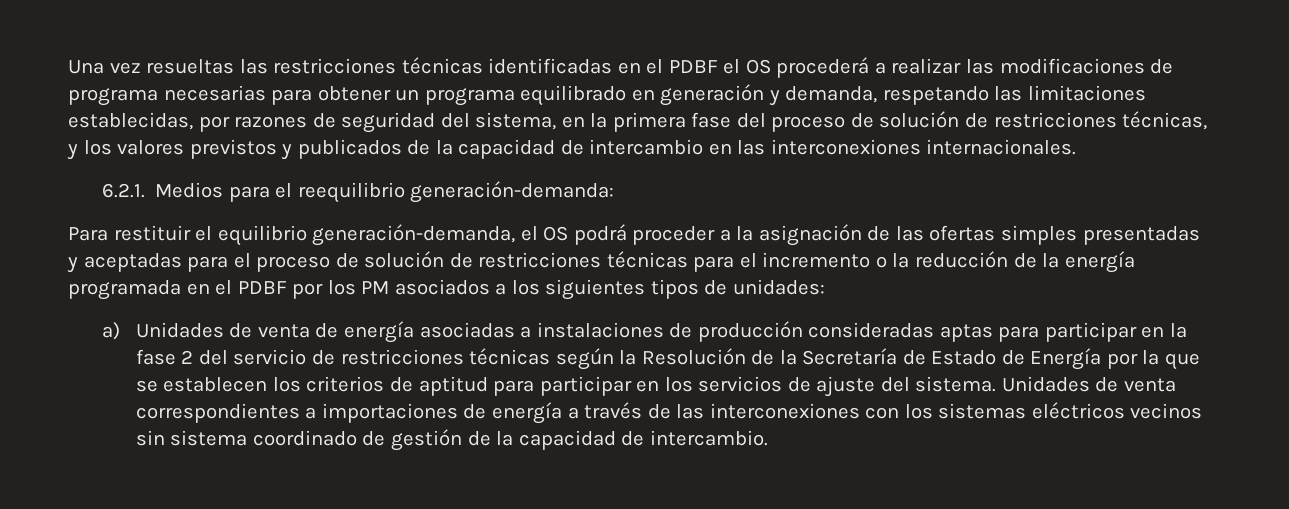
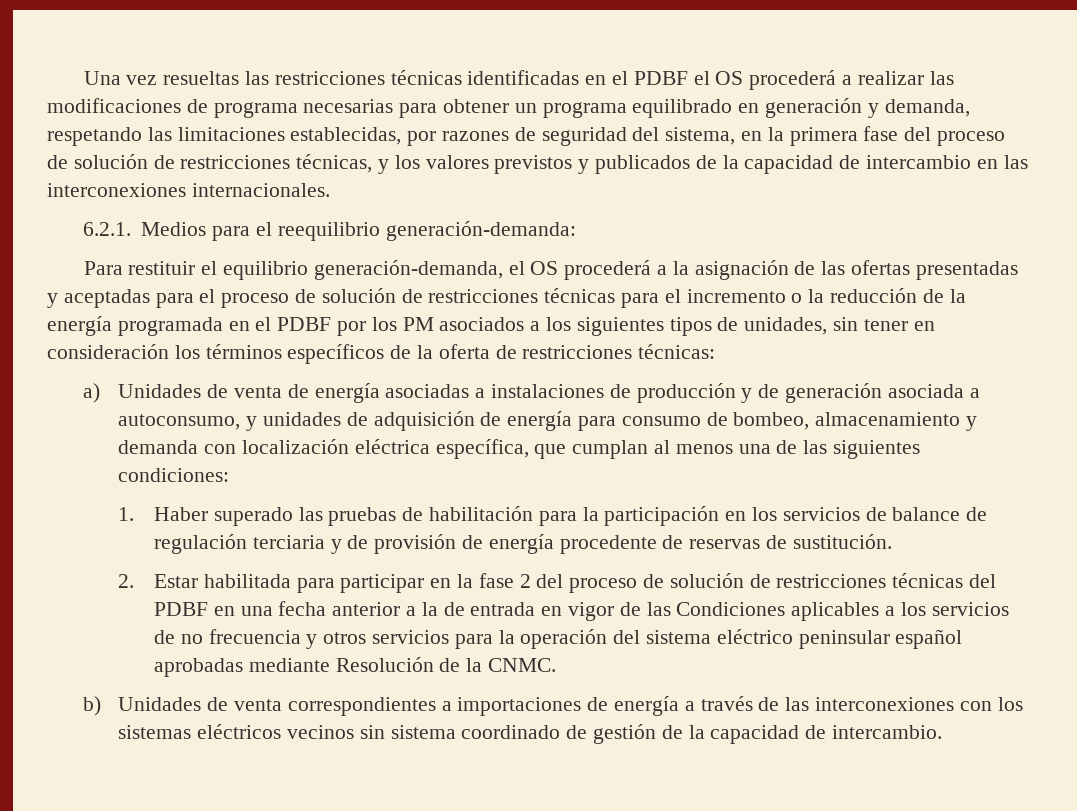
[573,224,716,245] podrá proceder -> [564,260,652,280] procederá
[1001,225,1078,245] simples -> (911, 267) none
[732,279,825,295] unidades: -> [744,317,935,335] [47,344,716,364] unidades, sin tener en consideración los términos específicos de la oferta de restricciones técnicas:
[808,322,993,342] consideradas aptas -> [741,383,980,403] [118,411,978,431] [118,439,921,459] [118,468,230,482] [118,506,988,526] [154,534,892,554] [118,574,291,588] y de generación asociada a autoconsumo, y unidades de adquisición de energía para consumo de bombeo, almacenamiento y demanda con localización eléctrica específica, que cumplan al menos una de las siguientes condiciones: // 1. Haber superado las pruebas de habilitación para la participación en los servicios de balance de regulación terciaria y de provisión de energía procedente de reservas de sustitución. // 2. Estar habilitada
[233,348,1201,370] [135,376,997,397] servicio de restricciones técnicas según la Resolución de la Secretaría de Estado de Energía por la que se establecen los criterios de aptitud para participar en los servicios de ajuste del sistema. -> [569,573,997,593] [154,601,1009,621] [154,629,963,649] [154,657,557,677] [82,696,101,716] proceso de solución de restricciones técnicas del PDBF en una fecha anterior a la de entrada en vigor de las Condiciones aplicables a los servicios de no frecuencia y otros servicios para la operación del sistema eléctrico peninsular español aprobadas mediante Resolución de la CNMC. // b)

